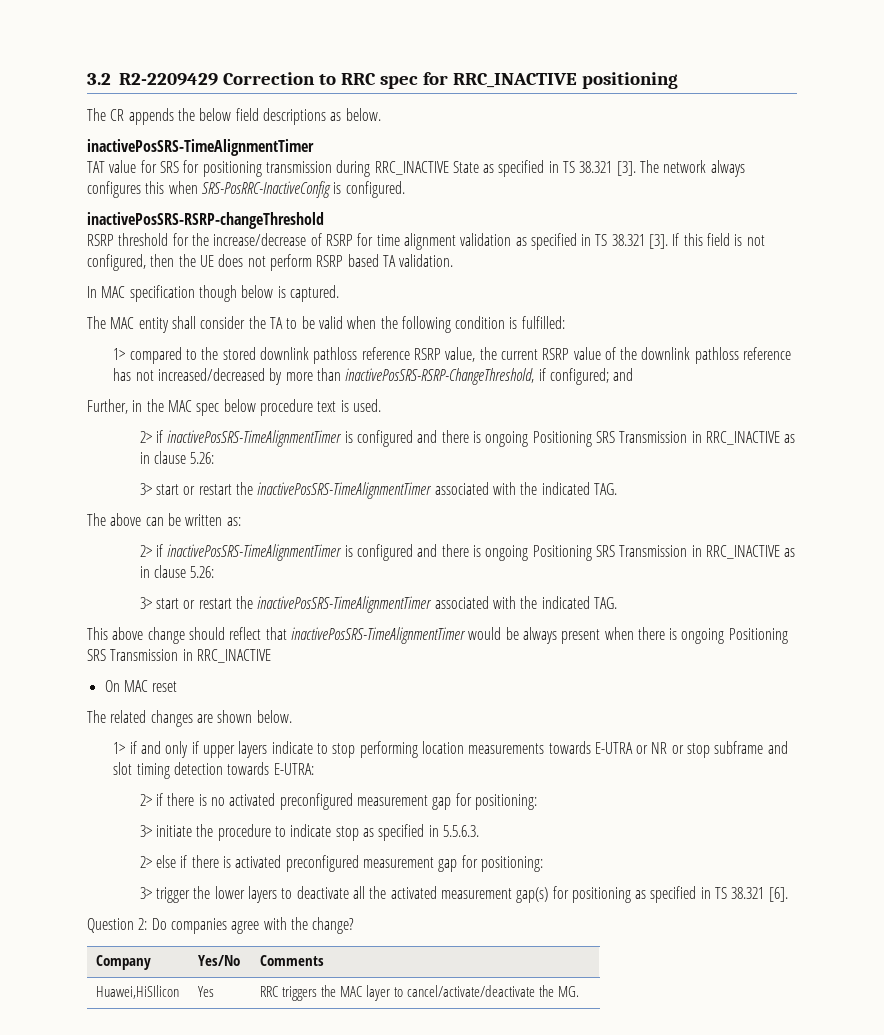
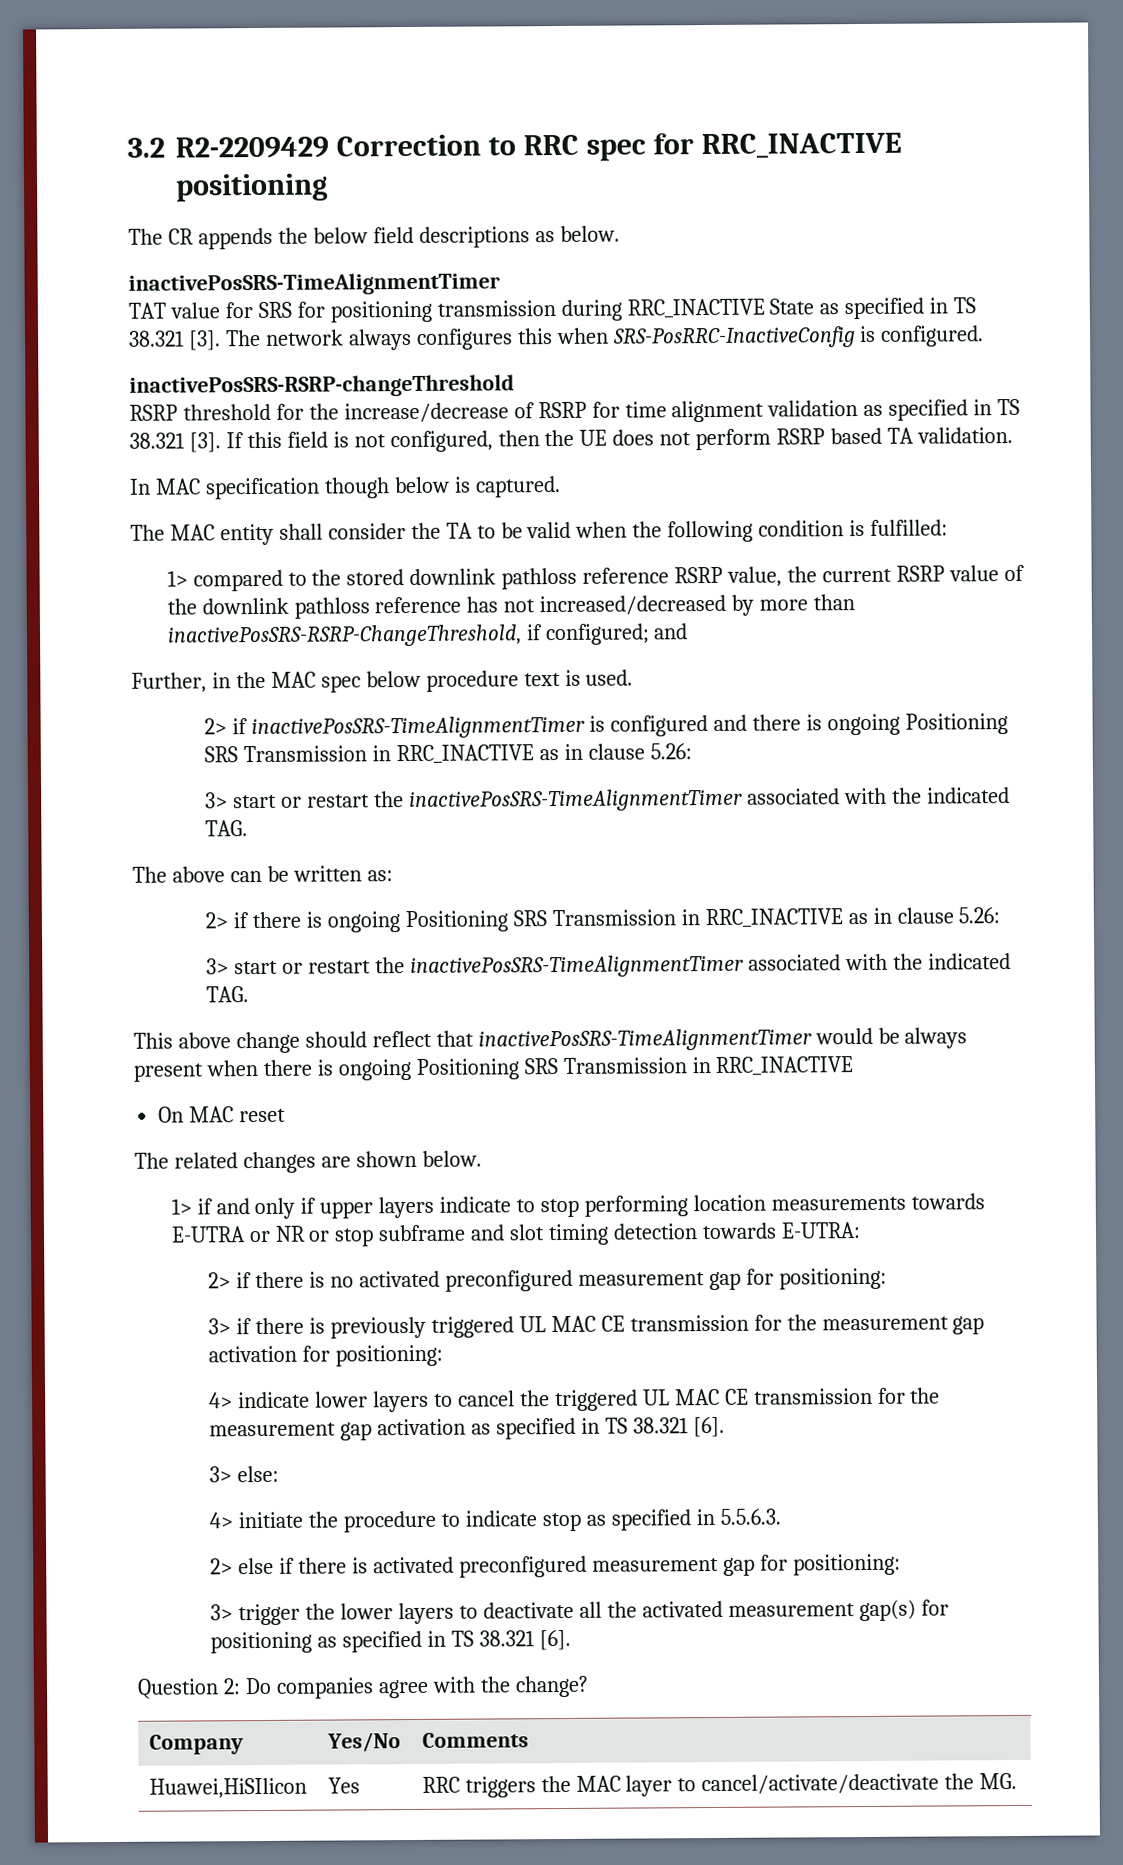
[167,544,438,561] inactivePosSRS-TimeAlignmentTimer is configured and -> (250, 920) none
(152, 831) none -> [236,1314,985,1339] [208,1344,444,1367] [209,1387,941,1413] [209,1416,725,1441] [209,1465,280,1483] [209,1512,234,1529] if there is previously triggered UL MAC CE transmission for the measurement gap activation for positioning: // 4> indicate lower layers to cancel the triggered UL MAC CE transmission for the measurement gap activation as specified in TS 38.321 [6]. // 3> else: // 4>

